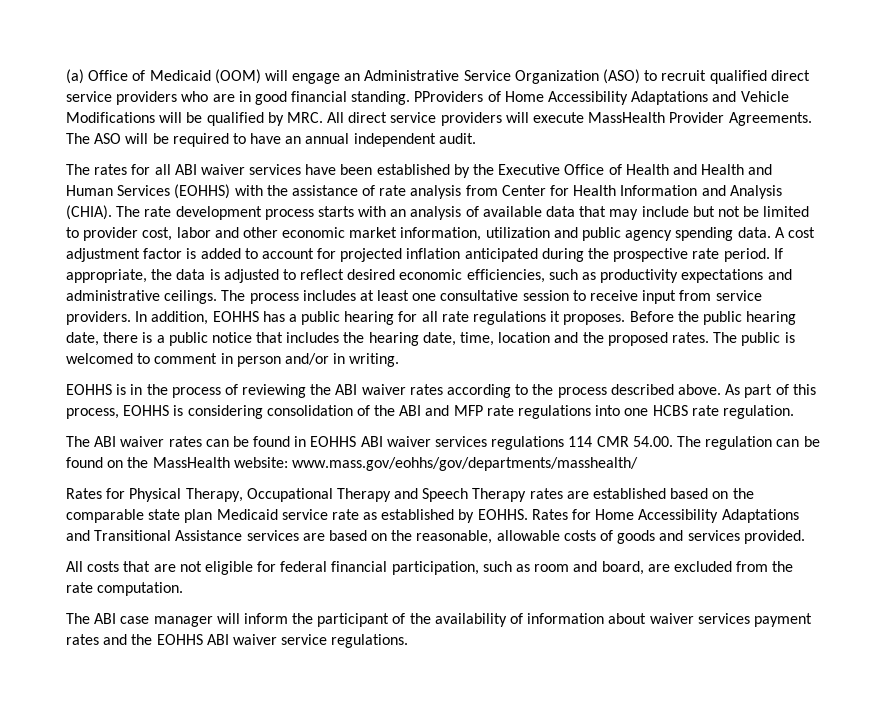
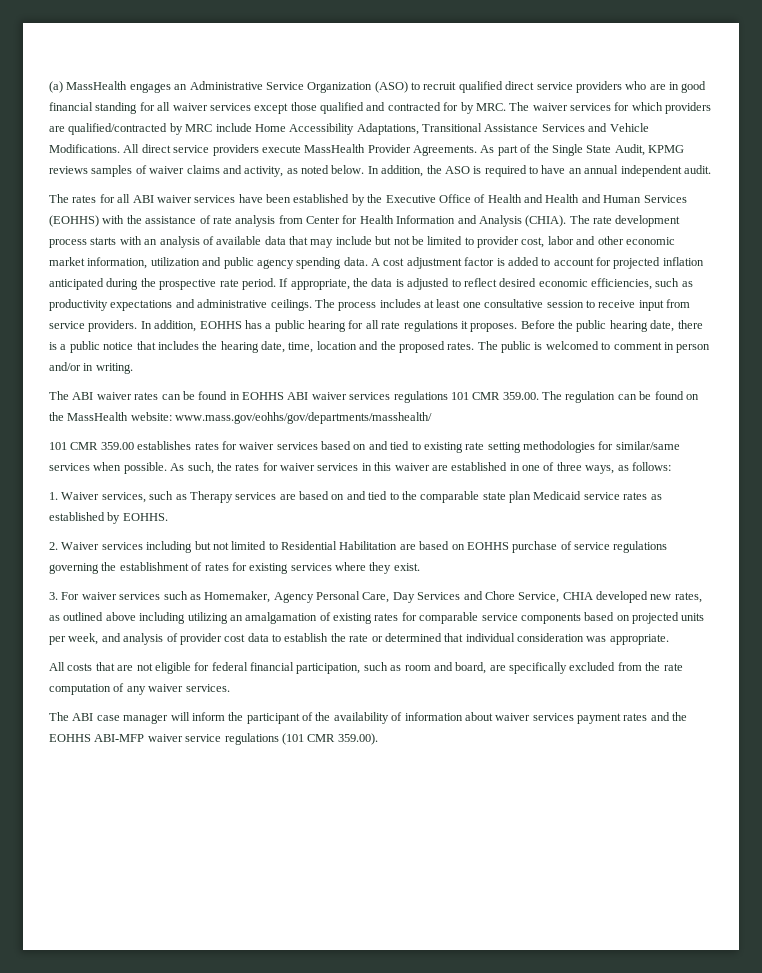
[88,69,341,84] Office of Medicaid (OOM) will engage -> [66,81,171,93] MassHealth engages
[351,91,789,105] [66,112,323,126] standing. PProviders of Home Accessibility Adaptations and Vehicle Modifications will be qualified by MRC. -> [95,102,712,114] [49,123,649,135] [49,144,120,153] standing for all waiver services except those qualified and contracted for by MRC. The waiver services for which providers are qualified/contracted by MRC include Home Accessibility Adaptations, Transitional Assistance Services and Vehicle Modifications.
[505,112,529,123] will -> (259, 150) none
[66,133,169,144] The ASO will be -> [480,144,684,156] [49,165,482,177] As part of the Single State Audit, KPMG reviews samples of waiver claims and activity, as noted below. In addition, the ASO is
[66,384,816,398] [66,405,794,419] // EOHHS is in the process of reviewing the ABI waiver rates according to the process described above. As part of this process, EOHHS is considering consolidation of the ABI and MFP rate regulations into one HCBS rate regulation. -> (133, 368) none
[568,436,673,447] 114 CMR 54.00. -> [450,392,539,400] 101 CMR 359.00.
[66,488,729,502] Rates for Physical Therapy, Occupational Therapy and Speech Therapy rates are established based on -> [49,441,680,453] [49,462,671,474] [49,491,399,503] 101 CMR 359.00 establishes rates for waiver services based on and tied to existing rate setting methodologies for similar/same services when possible. As such, the rates for waiver services in this waiver are established in one of three ways, as follows: // 1. Waiver services, such as Therapy services are based on and tied to
[331,509,359,520] rate -> [623,492,648,500] rates
[531,509,799,523] [66,530,805,544] Rates for Home Accessibility Adaptations and Transitional Assistance services are based on the reasonable, allowable costs of goods and services provided. -> [49,541,668,553] [49,562,420,574] [49,591,702,603] [49,612,705,624] [49,633,669,645] // 2. Waiver services including but not limited to Residential Habilitation are based on EOHHS purchase of service regulations governing the establishment of rates for existing services where they exist. // 3. For waiver services such as Homemaker, Agency Personal Care, Day Services and Chore Service, CHIA developed new rates, as outlined above including utilizing an amalgamation of existing rates for comparable service components based on projected units per week, and analysis of provider cost data to establish the rate or determined that individual consideration was appropriate.
(670, 568) none -> [509,662,567,674] specifically
[97,582,184,596] computation. -> [49,683,230,695] computation of any waiver services.
[206,634,229,645] ABI -> [94,734,145,742] ABI-MFP
[331,634,409,648] regulations. -> [224,733,378,745] regulations (101 CMR 359.00).

